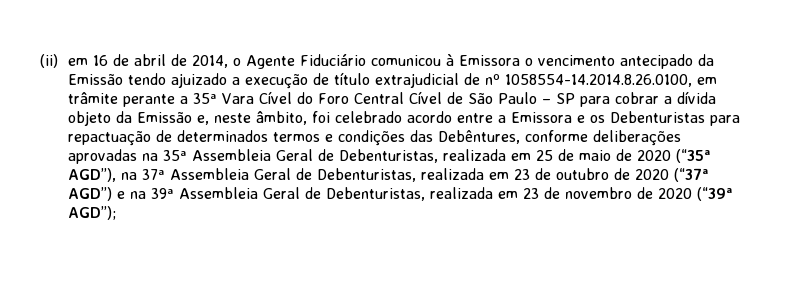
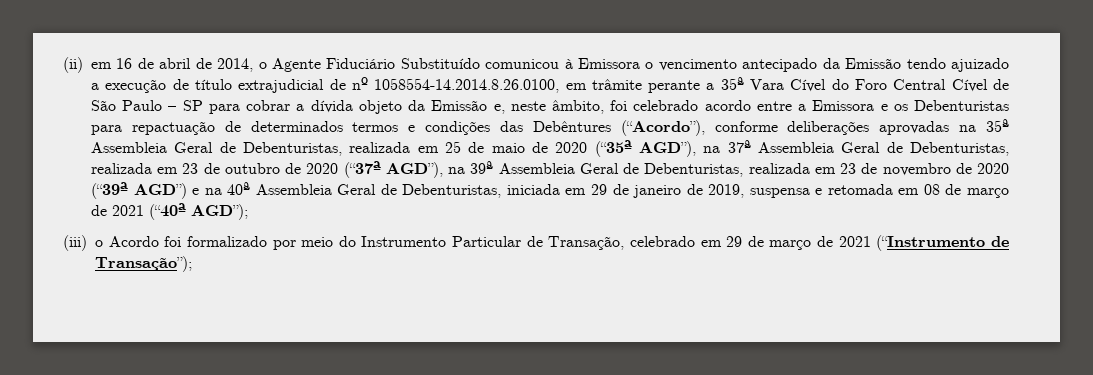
(366, 60) none -> [400,58,480,69] Substituído
[437,130,520,144] Debêntures, -> [532,120,705,136] Debêntures (“Acordo”),
[67,187,125,201] AGD”) e -> [385,162,443,178] AGD”),
[67,206,116,220] AGD”); -> [133,182,1009,199] [91,203,248,220] [63,235,1010,251] [95,256,192,272] AGD”) e na 40ª Assembleia Geral de Debenturistas, iniciada em 29 de janeiro de 2019, suspensa e retomada em 08 de março de 2021 (“40ª AGD”); // (iii) o Acordo foi formalizado por meio do Instrumento Particular de Transação, celebrado em 29 de março de 2021 (“Instrumento de Transação”);

